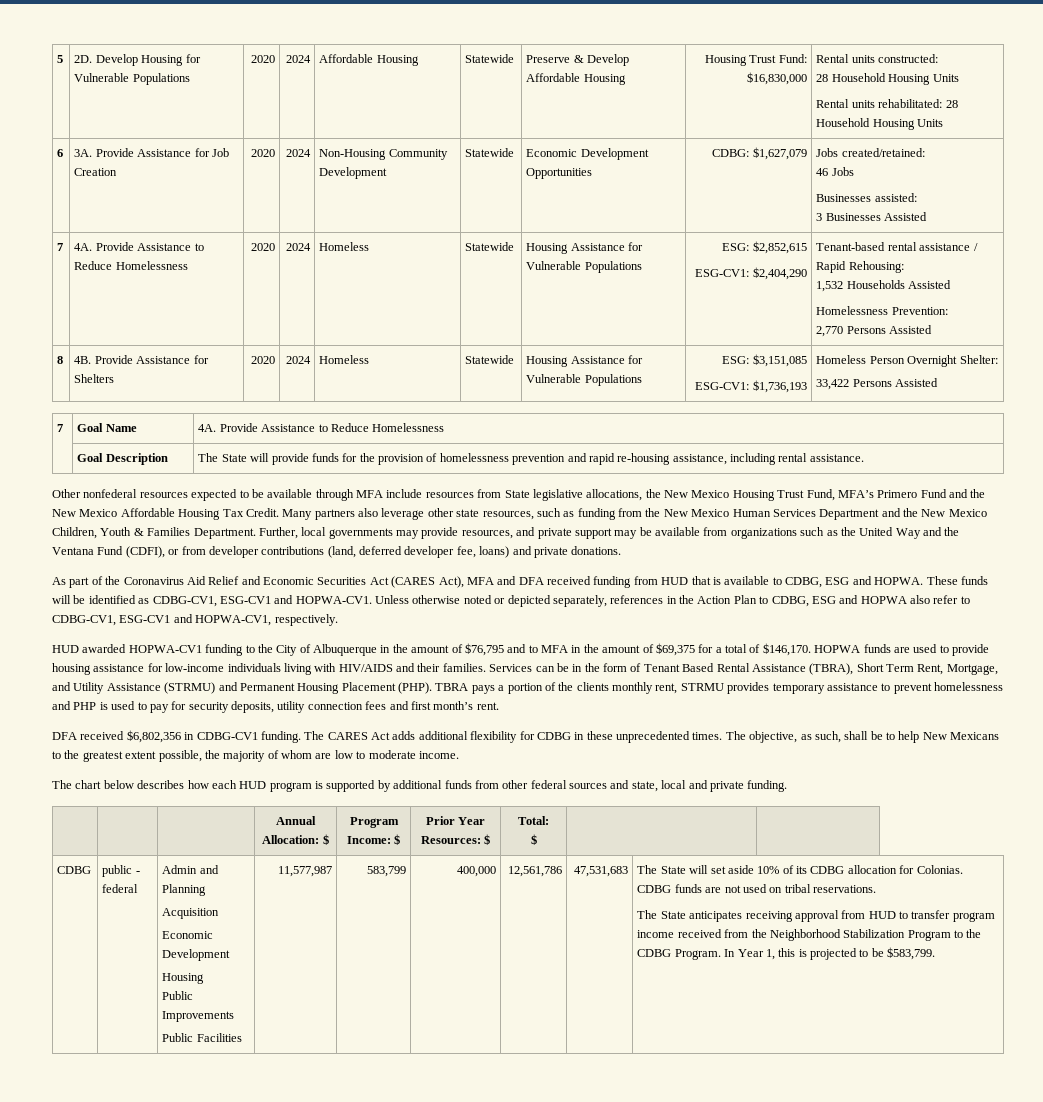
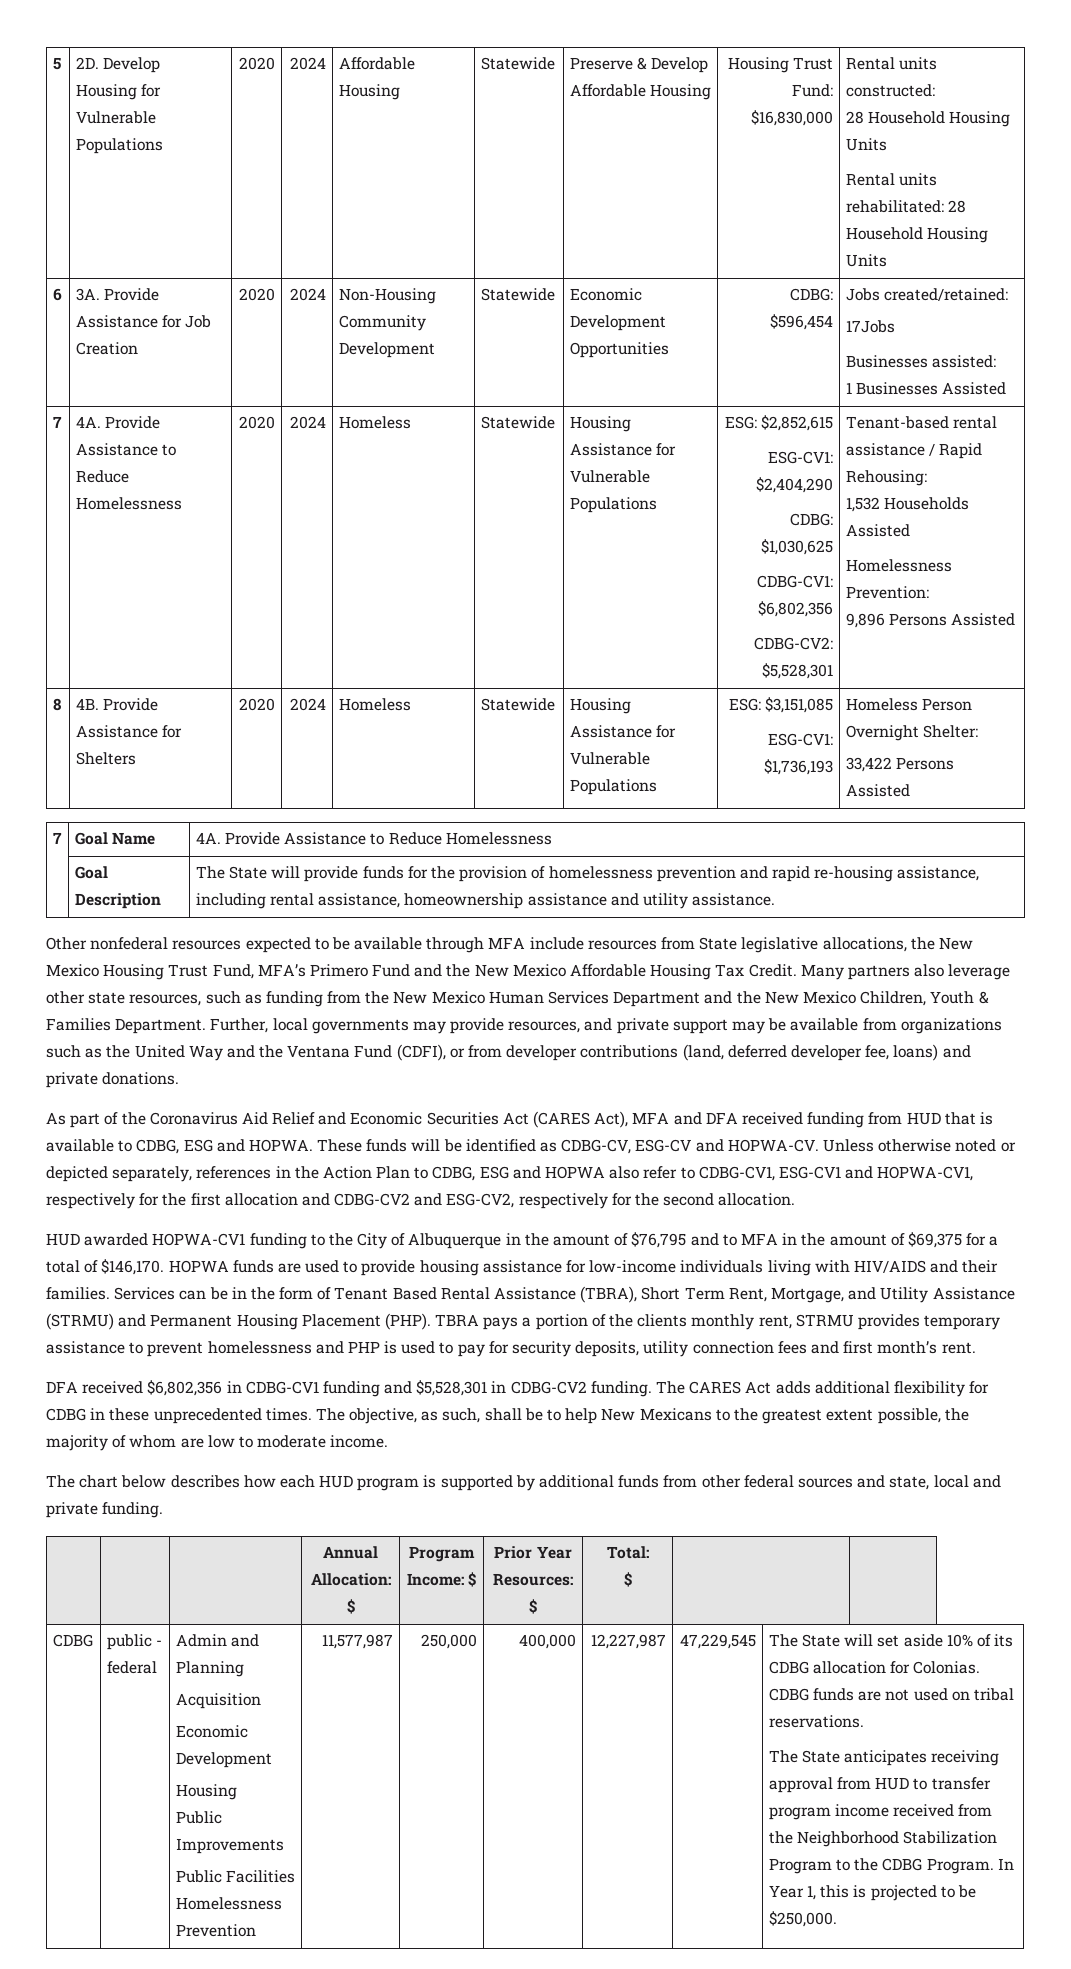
[752,147,807,160] $1,627,079 -> [770,314,834,330] $596,454
[816,167,854,176] 46 Jobs -> [845,320,895,333] 17Jobs
[816,213,823,221] 3 -> [845,382,852,394] 1
(807, 273) none -> [790,513,834,526] [761,539,834,555] [757,575,834,588] [758,601,834,617] [754,637,834,650] [762,663,834,679] // CDBG: $1,030,625 // CDBG-CV1: $6,802,356 // CDBG-CV2: $5,528,301
[816,326,844,337] 2,770 -> [845,613,885,628] 9,896
(808, 457) none -> [318,893,688,909] assistance, homeownership assistance and utility
[152,595,372,607] CDBG-CV1, ESG-CV1 and HOPWA-CV1. -> [561,1139,819,1154] CDBG-CV, ESG-CV and HOPWA-CV.
[274,614,338,626] respectively. -> [46,1193,796,1209] respectively for the first allocation and CDBG-CV2 and ESG-CV2, respectively for the second allocation.
(258, 736) none -> [322,1380,587,1397] funding and $5,528,301 in CDBG-CV2
(242, 1037) none -> [175,1897,282,1910] [175,1924,256,1937] Homelessness Prevention
[366,866,406,877] 583,799 -> [421,1634,478,1649] 250,000
[507,866,562,877] [573,866,628,877] 12,561,786 | 47,531,683 -> [591,1634,667,1649] [680,1634,757,1649] 12,227,987 | 47,229,545
[887,947,936,960] $583,799. -> [768,1911,837,1927] $250,000.

